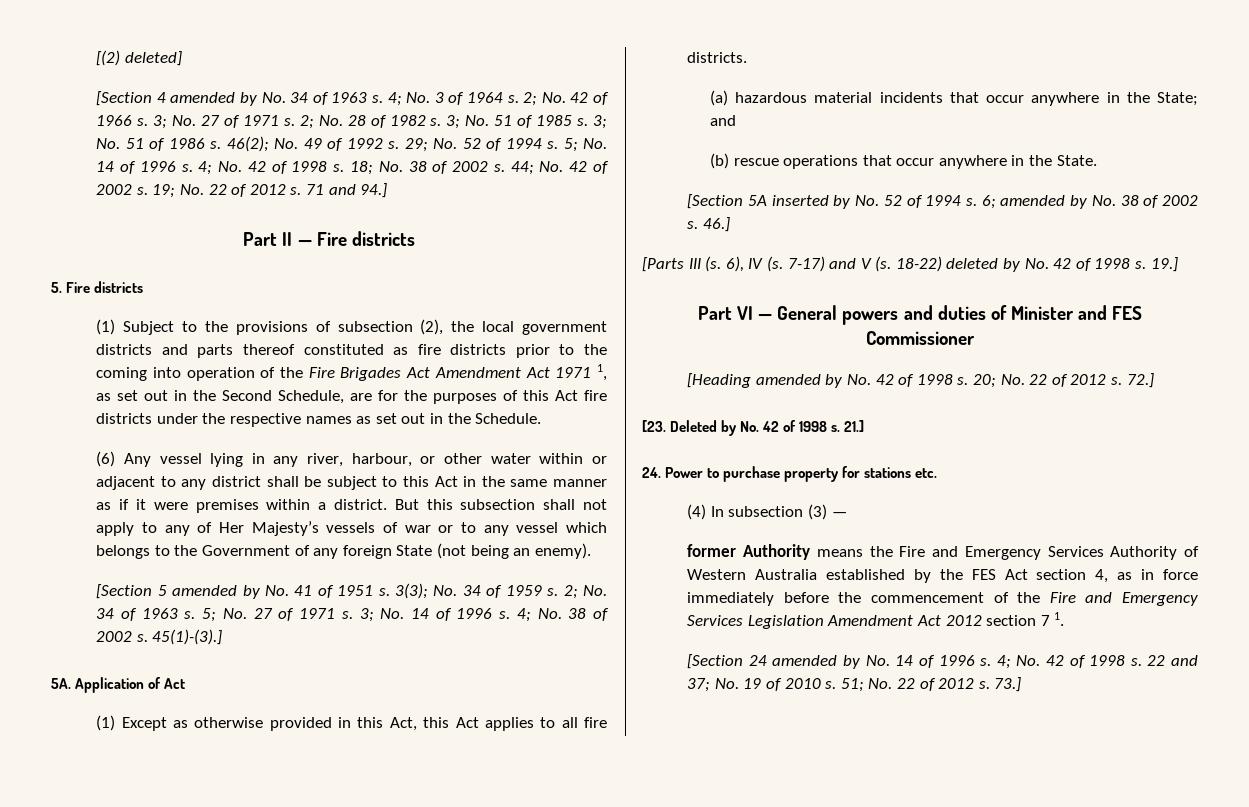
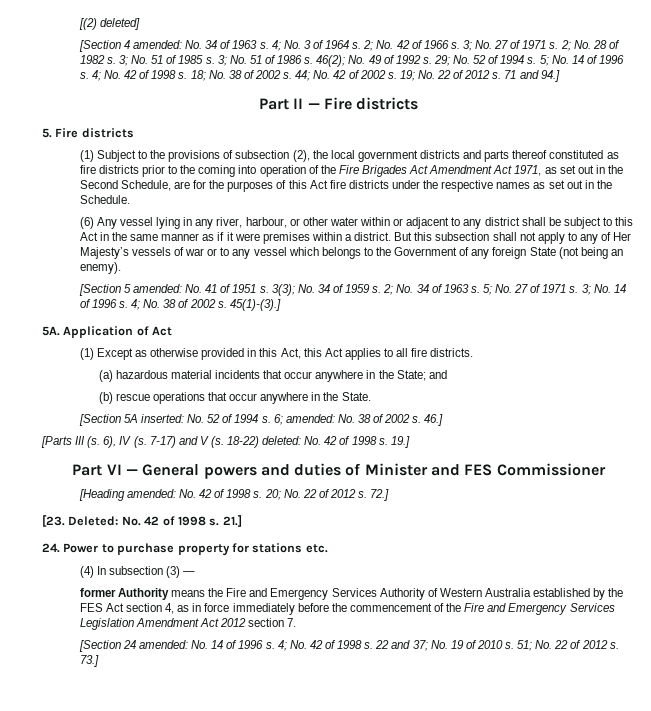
[170,92,258,106] amended by -> [133,40,183,49] amended:
[555,364,608,381] 1971 1, -> [514,165,542,176] 1971,
[172,585,260,599] amended by -> [133,284,183,293] amended:
[771,195,851,209] inserted by -> [141,414,185,423] inserted:
[1000,195,1088,209] amended by -> [285,414,335,423] amended:
[946,258,1021,272] deleted by -> [262,436,302,445] deleted:
[755,374,843,388] amended by -> [126,489,176,498] amended:
[670,420,738,436] Deleted by -> [68,516,119,526] Deleted:
[1040,612,1065,626] 7 1. -> [287,618,297,627] 7.
[772,655,861,669] amended by -> [139,640,189,649] amended:

